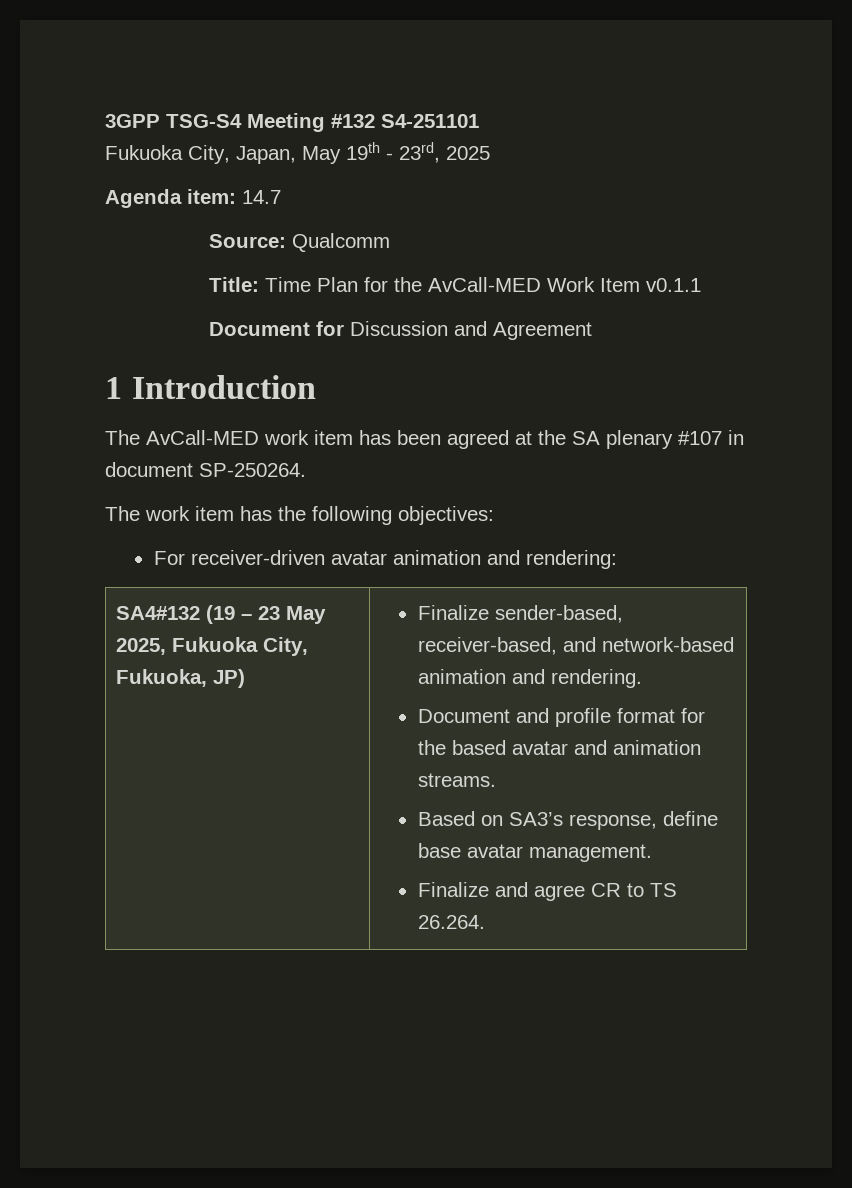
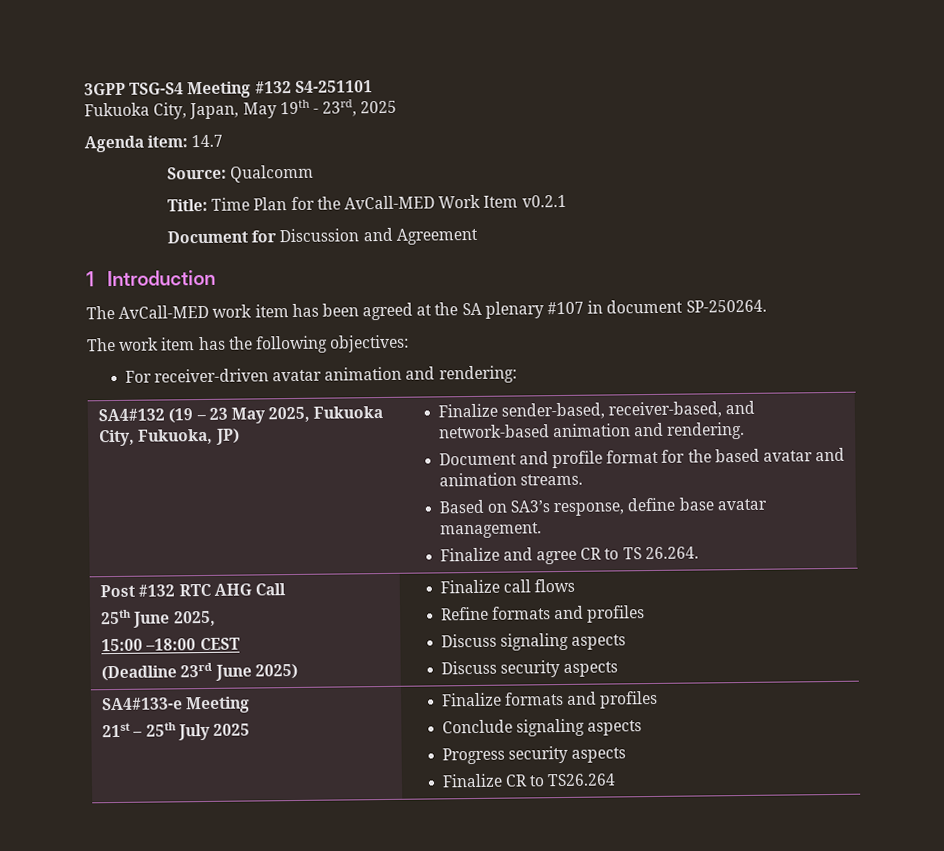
[646,278,702,292] v0.1.1 -> [521,194,567,208] v0.2.1
(485, 922) none -> [100,583,286,598] [101,609,216,628] [101,637,240,652] [101,662,298,682] [439,578,575,594] [440,605,646,623] [440,632,626,651] [440,660,618,678] [102,696,251,714] [102,722,250,741] [440,690,659,709] [441,718,642,737] [441,745,626,765] [441,773,617,788] // Post #132 RTC AHG Call // 25th June 2025, // 15:00 –18:00 CEST // (Deadline 23rd June 2025) | Finalize call flows // Refine formats and profiles // Discuss signaling aspects // Discuss security aspects // SA4#133-e Meeting // 21st – 25th July 2025 | Finalize formats and profiles // Conclude signaling aspects // Progress security aspects // Finalize CR to TS26.264

